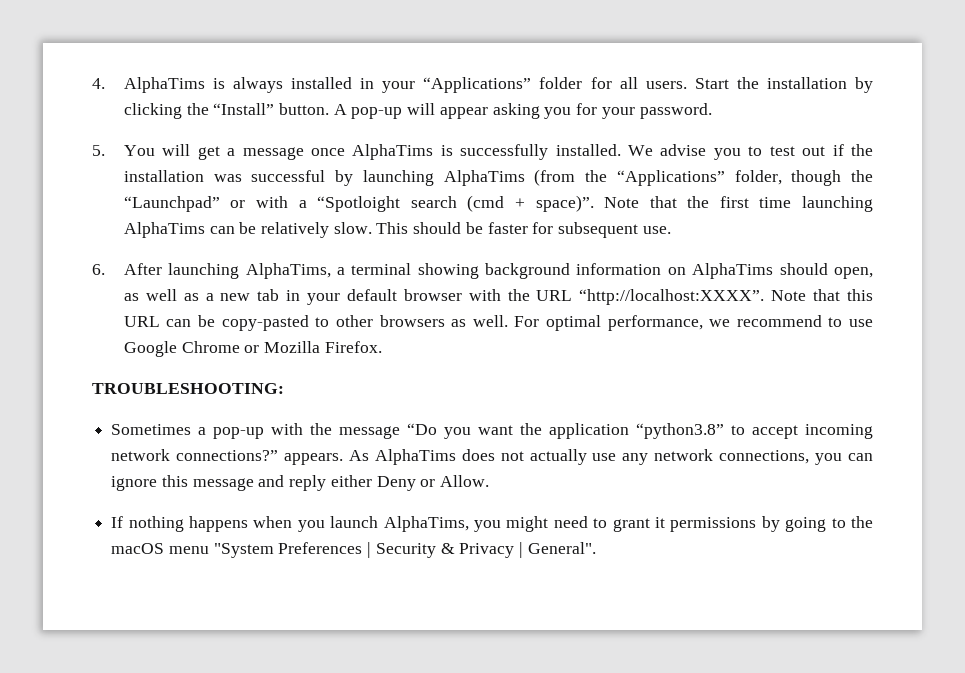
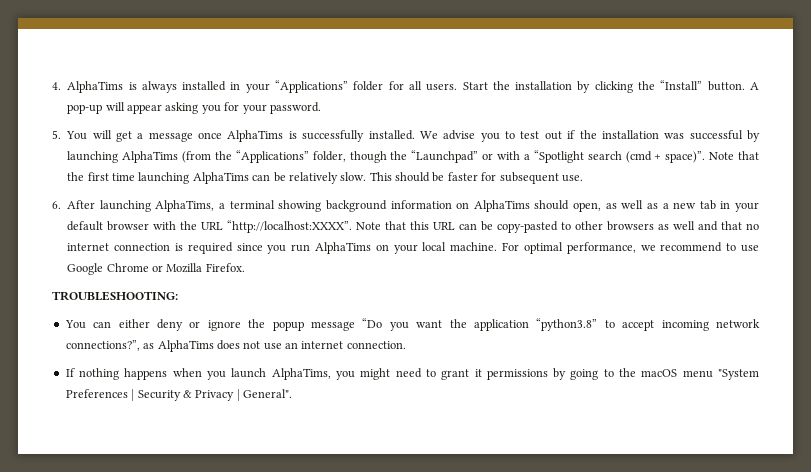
[317,196,401,212] “Spotloight -> [533,150,584,163] “Spotlight
[472,315,508,327] well. -> [673,221,759,231] [67,242,498,254] well and that no internet connection is required since you run AlphaTims on your local machine.
[111,423,333,439] Sometimes a pop-up with the -> [64,319,304,331] You can either deny or ignore the popup
[176,449,873,465] [111,475,490,491] connections?” appears. As AlphaTims does not actually use any network connections, you can ignore this message and reply either Deny or Allow. -> [65,340,406,352] connections?”, as AlphaTims does not use an internet connection.

